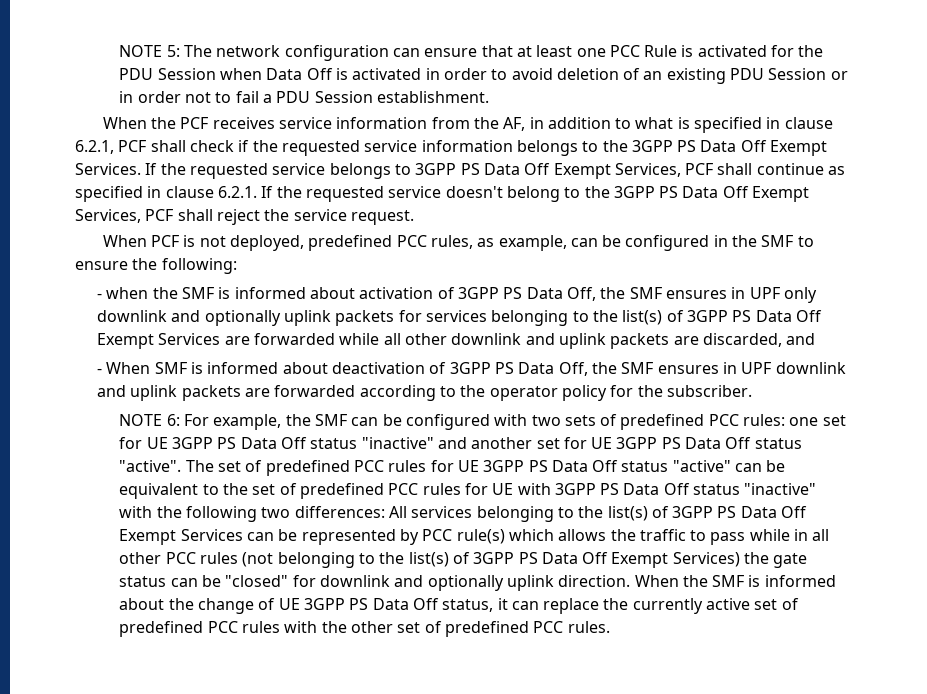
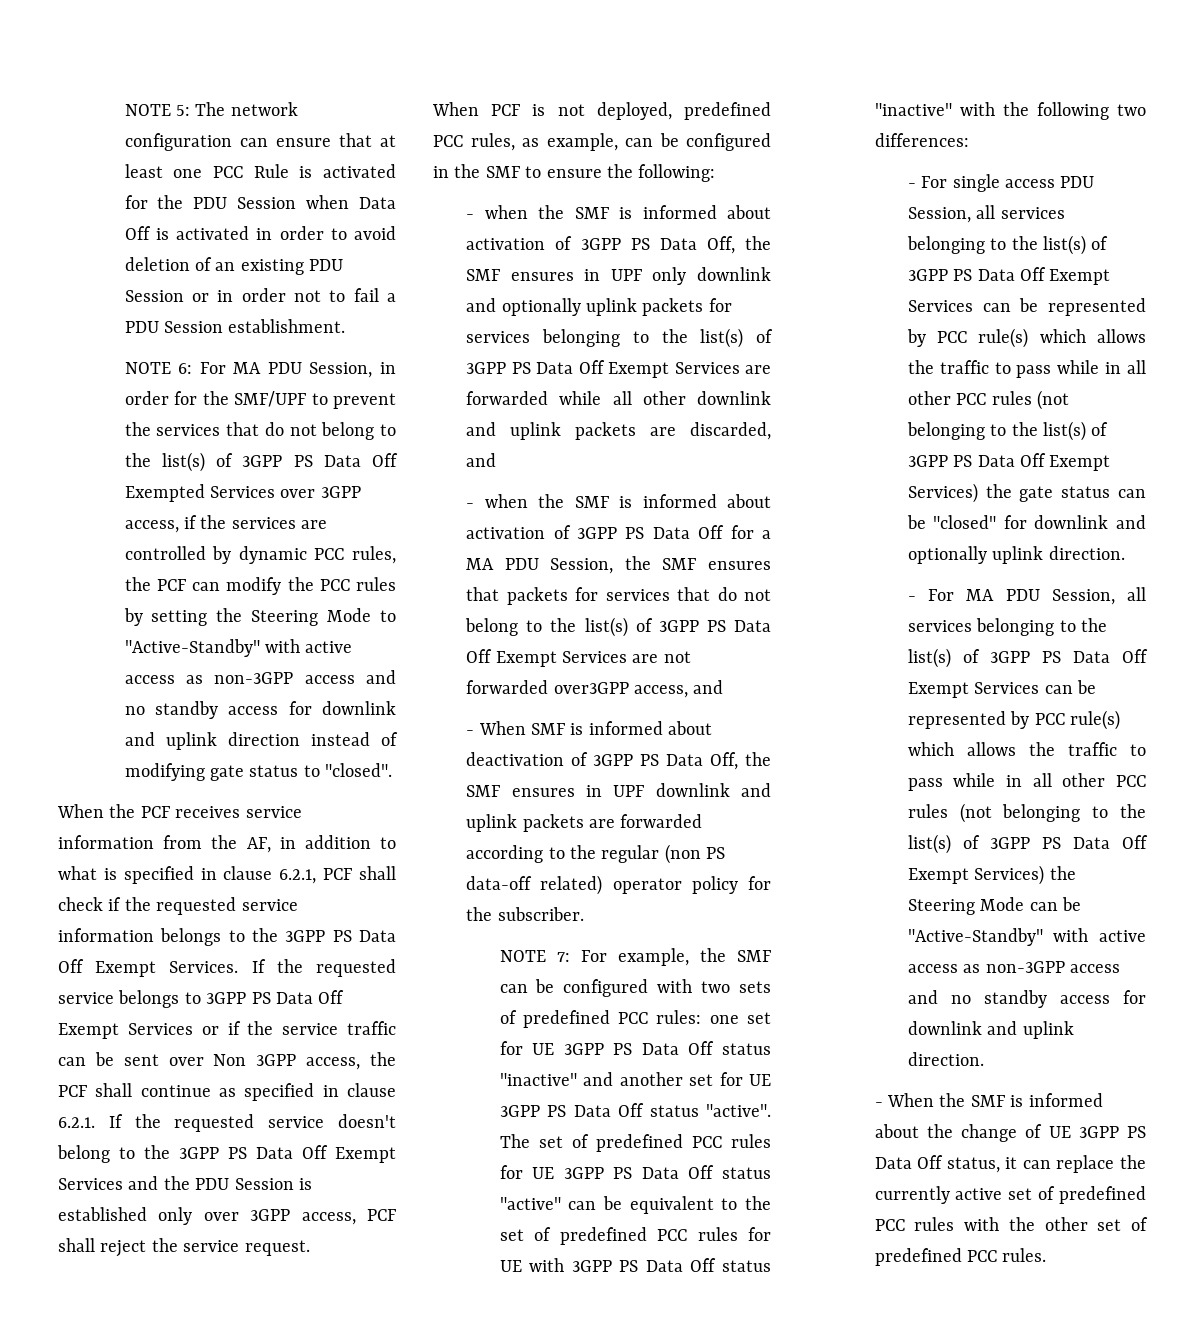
(489, 97) none -> [124,362,396,378] [124,391,396,409] [124,422,396,440] [124,452,398,472] [124,484,361,502] [124,515,328,533] [124,546,396,564] [124,577,396,595] [123,608,396,626] [124,639,353,657] [124,670,396,684] [124,701,396,719] [124,732,398,750] [124,763,393,781] // NOTE 6: For MA PDU Session, in order for the SMF/UPF to prevent the services that do not belong to the list(s) of 3GPP PS Data Off Exempted Services over 3GPP access, if the services are controlled by dynamic PCC rules, the PCF can modify the PCC rules by setting the Steering Mode to "Active-Standby" with active access as non-3GPP access and no standby access for downlink and uplink direction instead of modifying gate status to "closed".
[614,163,681,177] Services, -> [127,1021,397,1035] [58,1052,396,1070] Services or if the service traffic can be sent over Non 3GPP access, the
[75,209,141,223] Services, -> [58,1176,312,1190] [58,1207,356,1225] Services and the PDU Session is established only over 3GPP access,
(816, 339) none -> [466,494,771,508] [466,525,771,539] [466,556,771,574] [466,587,771,605] [465,617,771,637] [466,649,691,667] [466,680,724,698] // - when the SMF is informed about activation of 3GPP PS Data Off for a MA PDU Session, the SMF ensures that packets for services that do not belong to the list(s) of 3GPP PS Data Off Exempt Services are not forwarded over3GPP access, and
(486, 391) none -> [601,844,726,864] [466,875,603,895] regular (non PS data-off related)
[166,414,180,426] 6: -> [556,952,570,962] 7:
[388,506,407,518] All -> [907,174,1095,192] [907,205,996,223] // - For single access PDU Session, all
(631, 581) none -> [907,587,1146,605] [907,618,1108,636] [907,648,1148,668] [907,680,1097,698] [907,710,1121,730] [907,742,1146,756] [907,773,1146,791] [907,803,1146,823] [907,834,1148,854] [907,865,1076,885] [907,897,1082,915] [907,928,1146,946] [907,961,1121,973] [907,990,1146,1008] [907,1021,1074,1039] [907,1052,984,1066] [874,1102,883,1107] // - For MA PDU Session, all services belonging to the list(s) of 3GPP PS Data Off Exempt Services can be represented by PCC rule(s) which allows the traffic to pass while in all other PCC rules (not belonging to the list(s) of 3GPP PS Data Off Exempt Services) the Steering Mode can be "Active-Standby" with active access as non-3GPP access and no standby access for downlink and uplink direction. // -

